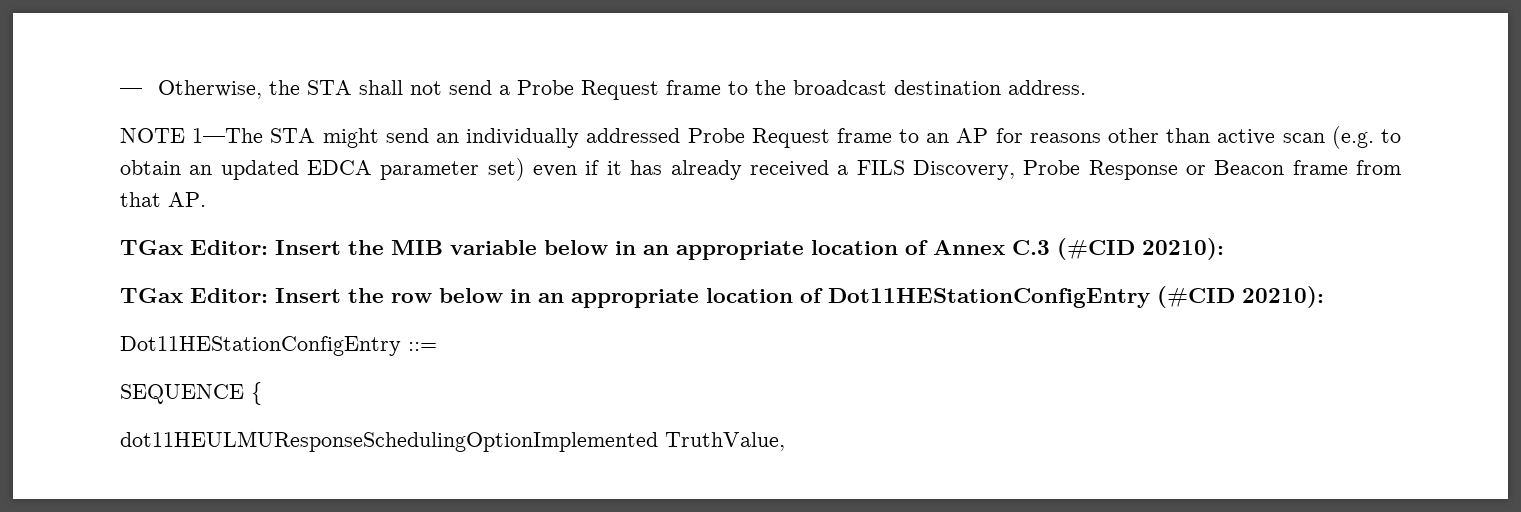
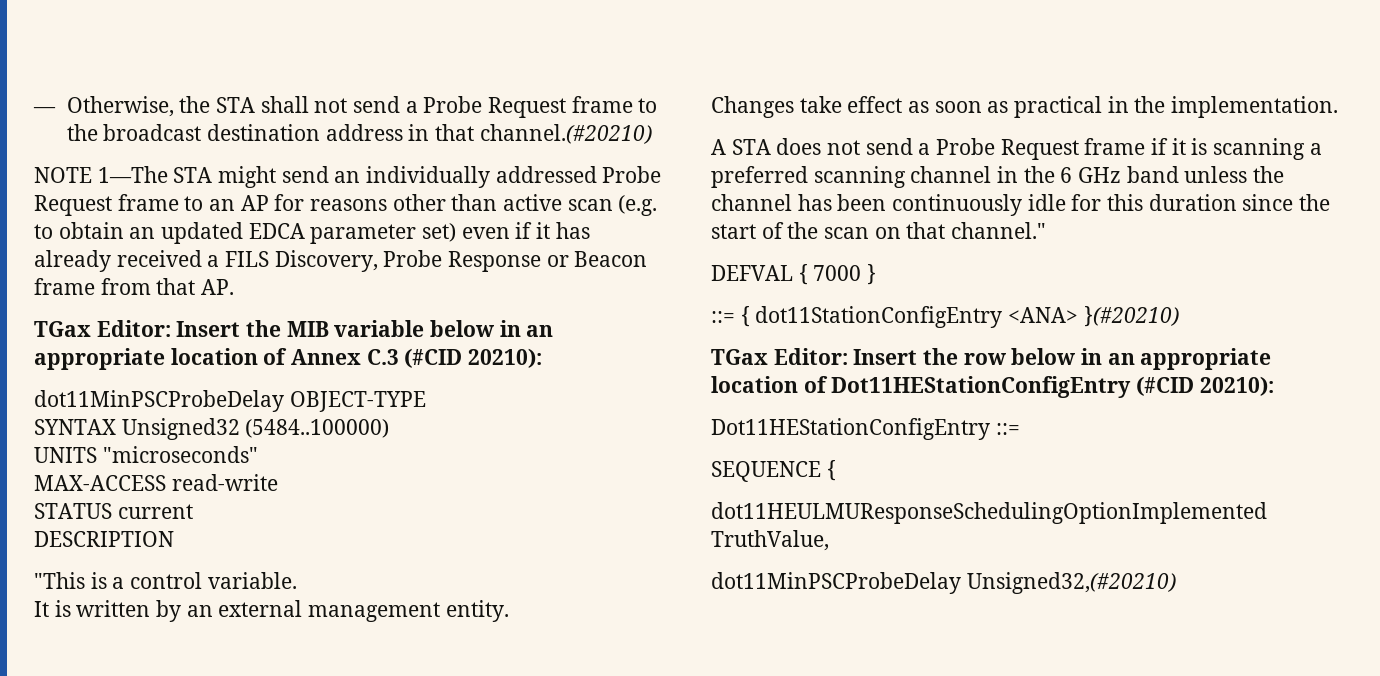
[1007,80,1086,95] address. -> [325,124,652,144] address in that channel.(#20210)
(1224, 249) none -> [34,390,426,412] [34,418,390,440] [34,446,258,463] [34,474,278,491] [34,503,193,519] [34,531,174,547] [34,572,297,589] [34,600,509,622] [711,96,1339,118] [711,138,1322,160] [711,166,1285,188] [711,194,1331,216] [711,222,1047,239] [711,264,877,285] [711,306,1179,328] // dot11MinPSCProbeDelay OBJECT-TYPE // SYNTAX Unsigned32 (5484..100000) // UNITS "microseconds" // MAX-ACCESS read-write // STATUS current // DESCRIPTION // "This is a control variable. // It is written by an external management entity. // Changes take effect as soon as practical in the implementation. // A STA does not send a Probe Request frame if it is scanning a preferred scanning channel in the 6 GHz band unless the channel has been continuously idle for this duration since the start of the scan on that channel." // DEFVAL { 7000 } // ::= { dot11StationConfigEntry <ANA> }(#20210)
(785, 441) none -> [711,572,1176,594] // dot11MinPSCProbeDelay Unsigned32,(#20210)

